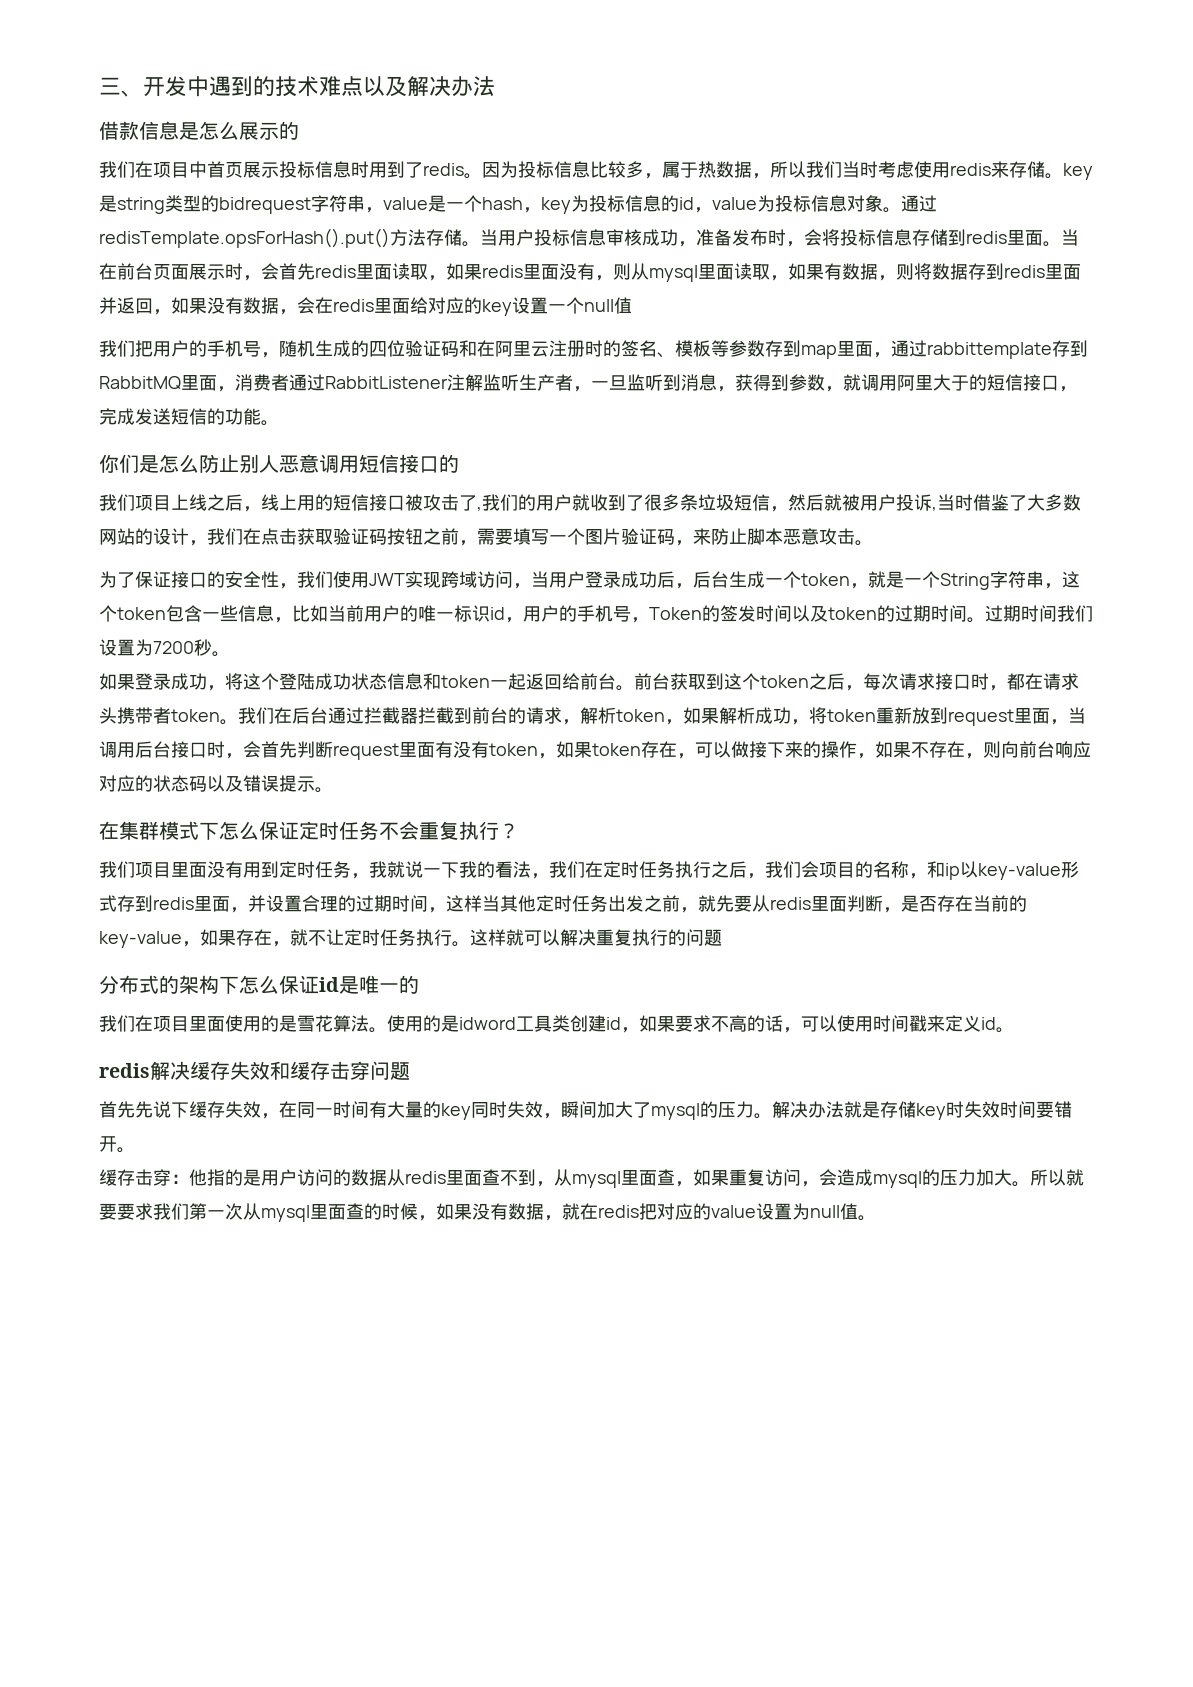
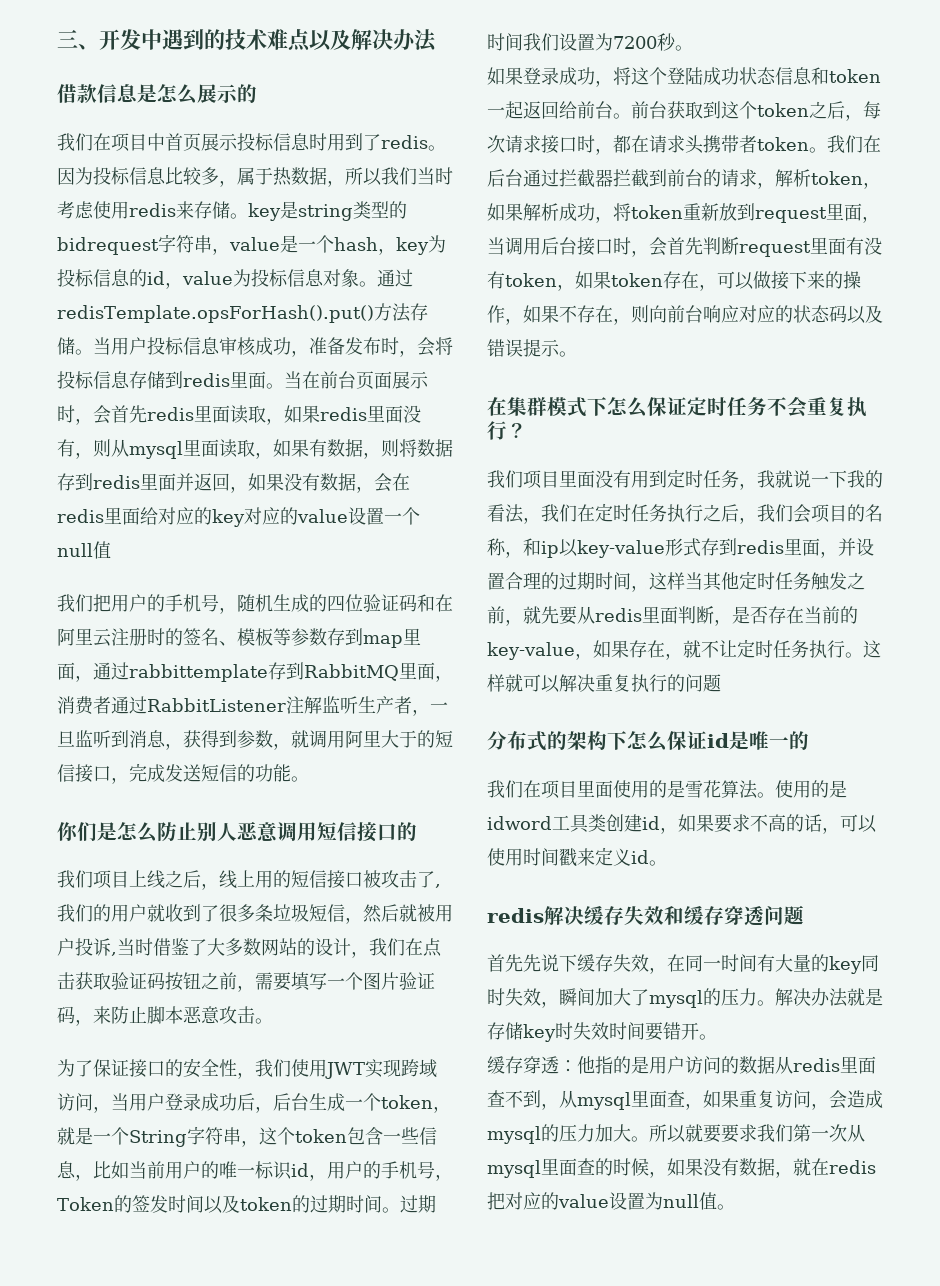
(512, 307) none -> [244,507,348,525] 对应的value
[608,895,626,912] 出 -> [811,572,830,591] 触
[330,1061,370,1080] 击穿 -> [724,906,764,926] 穿透
[135,1169,171,1186] 击穿 -> [523,1056,559,1074] 穿透

